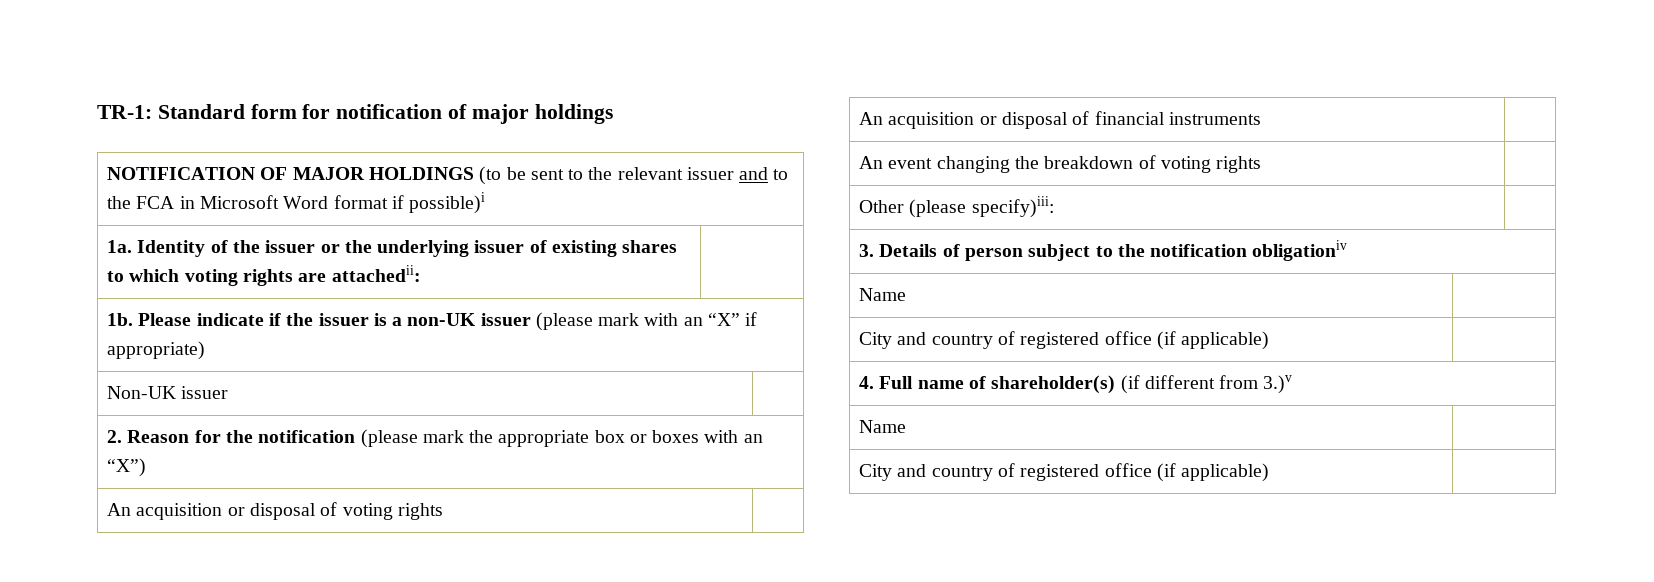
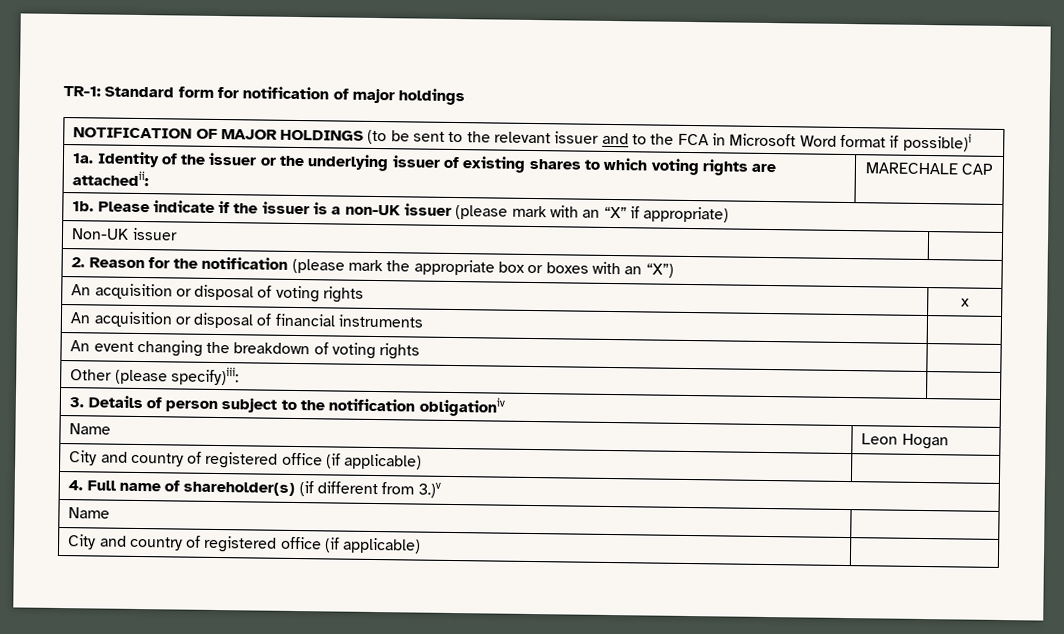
(421, 273) none -> [864,162,994,175] MARECHALE CAP
(443, 511) none -> [961,298,970,307] x
(907, 294) none -> [861,433,949,450] Leon Hogan

